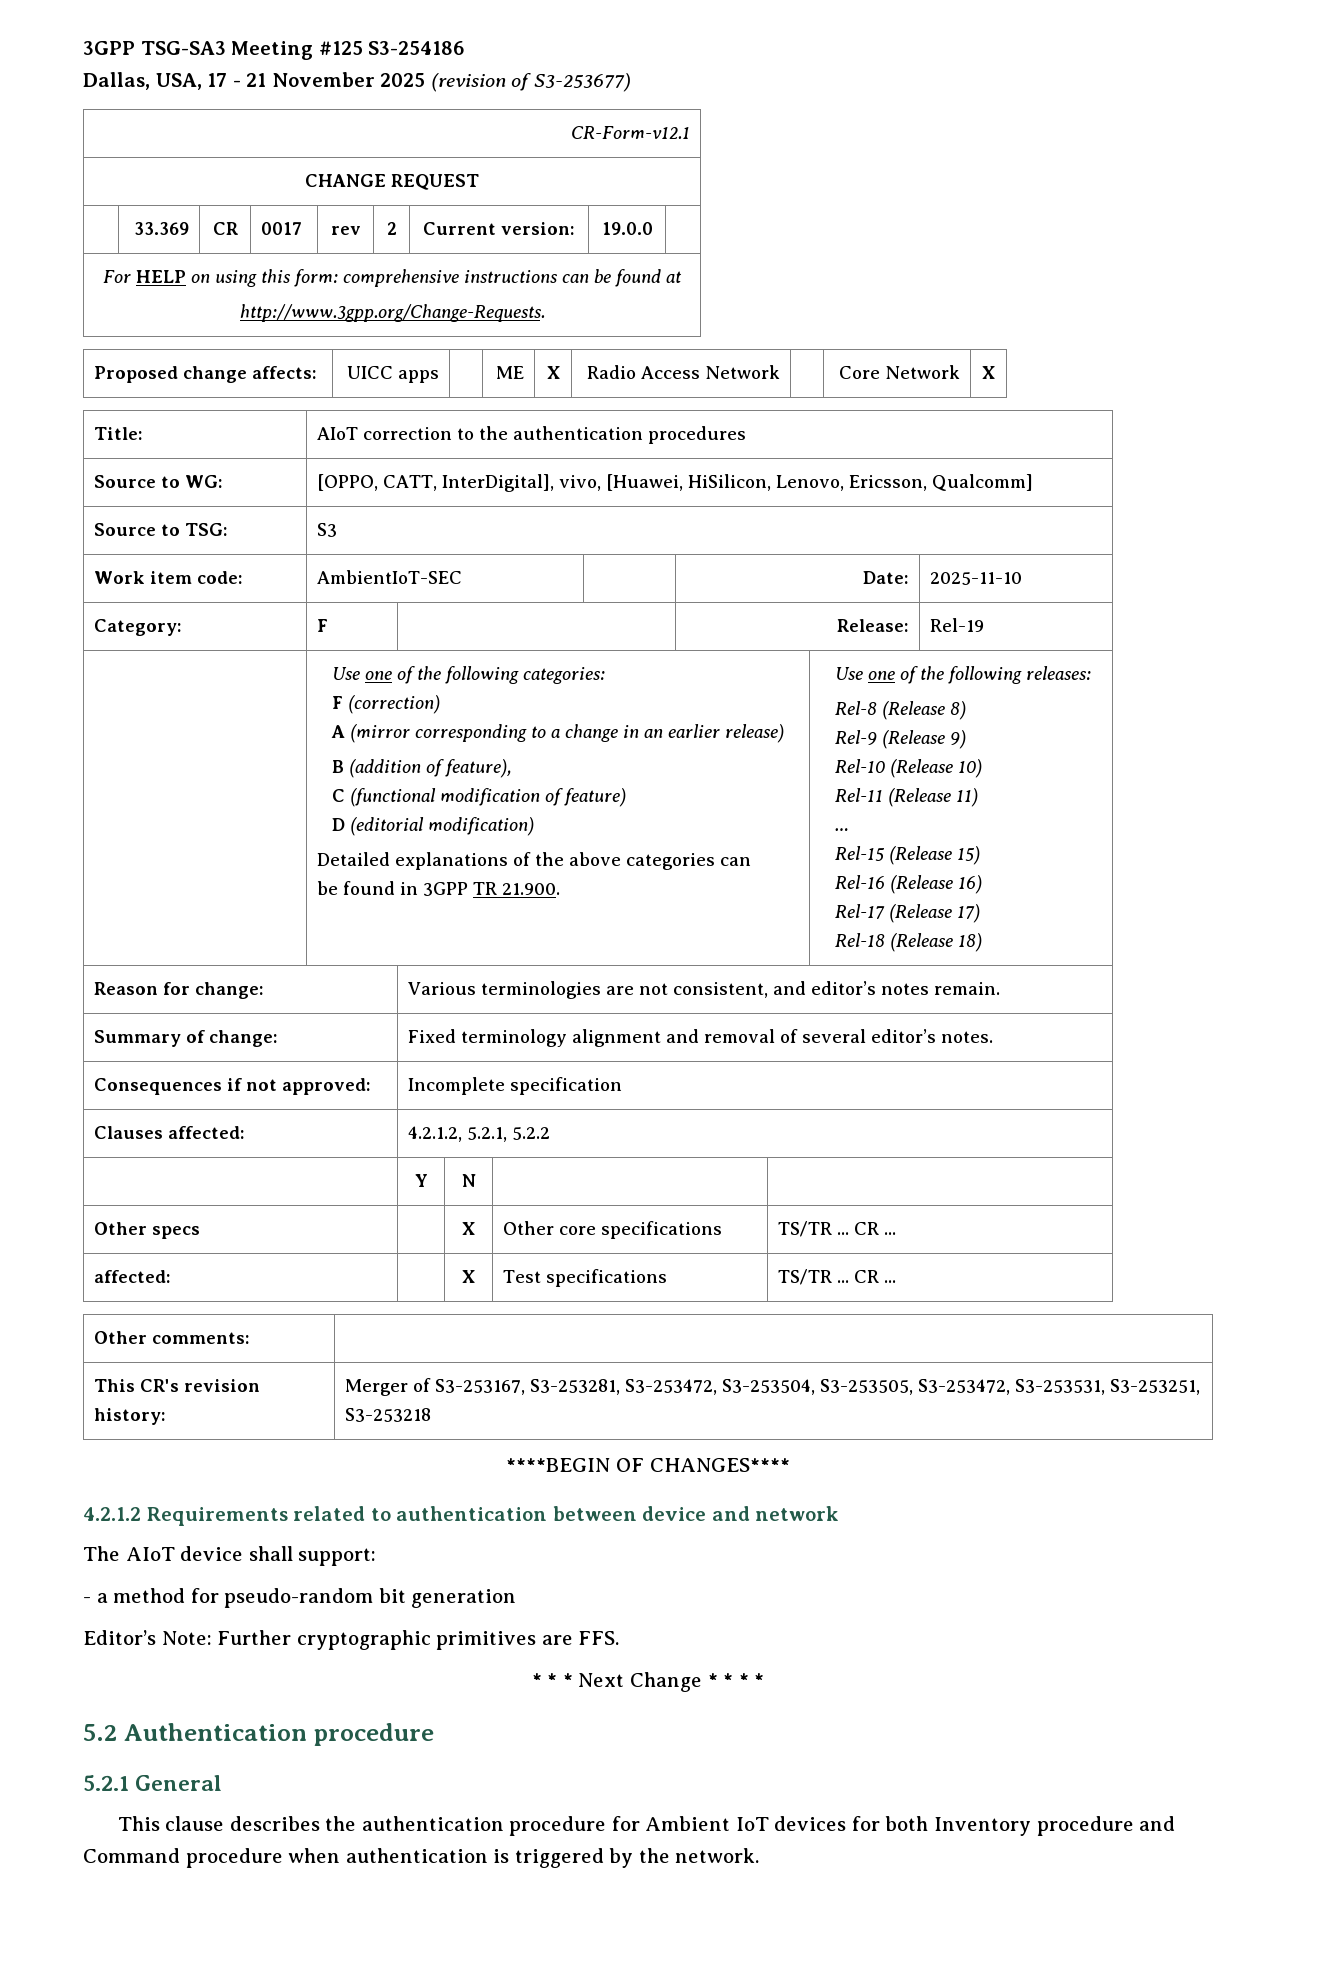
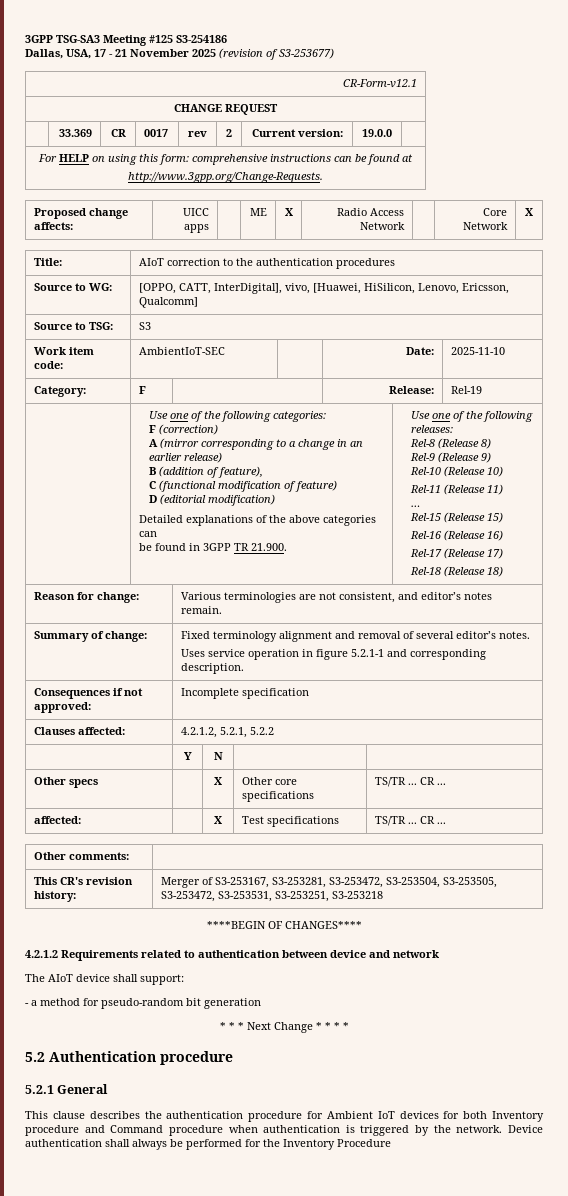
(994, 1037) none -> [180,649,486,660] [180,663,244,674] // Uses service operation in figure 5.2.1-1 and corresponding description.
[83,1630,620,1650] // Editor’s Note: Further cryptographic primitives are FFS. -> (261, 1003) none
(760, 1855) none -> [507,1125,543,1133] [25,1139,391,1150] Device authentication shall always be performed for the Inventory Procedure

